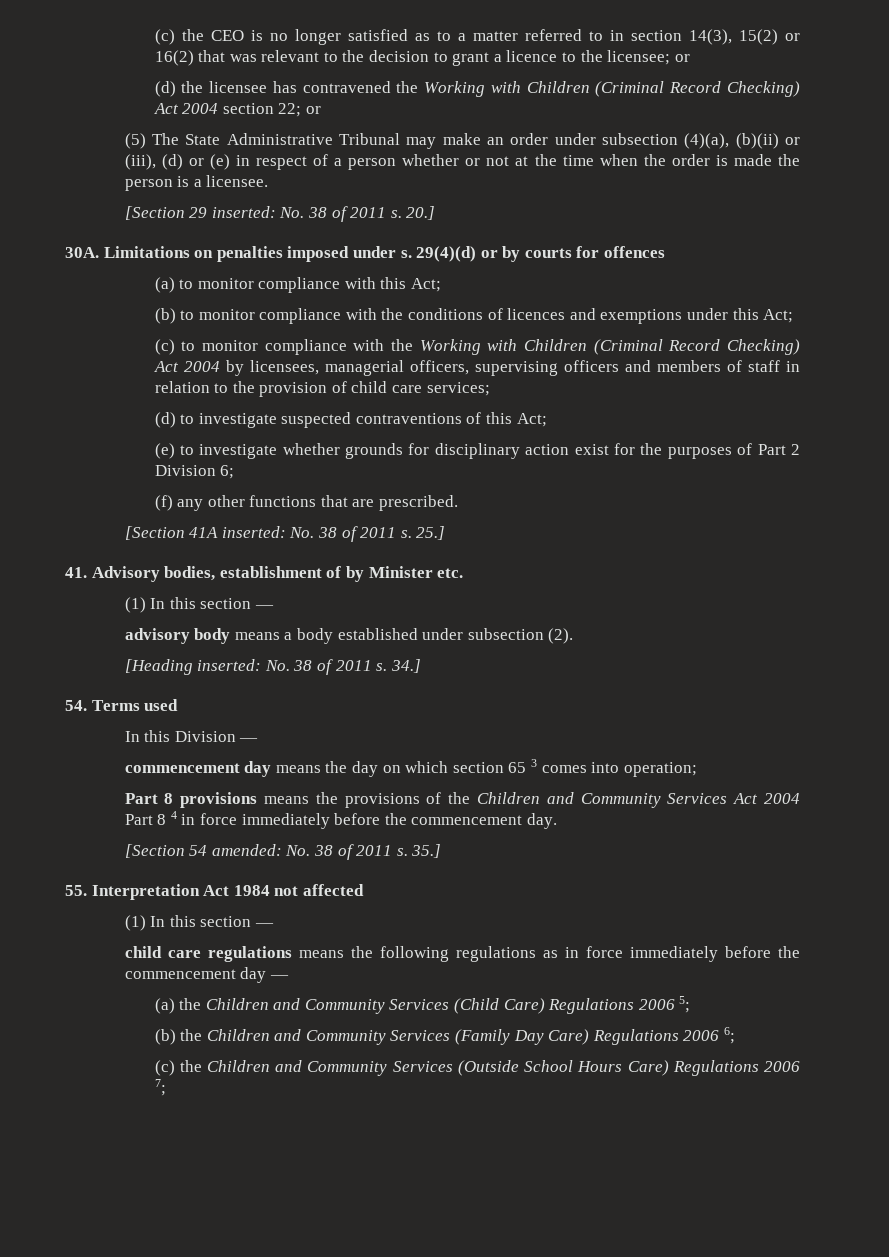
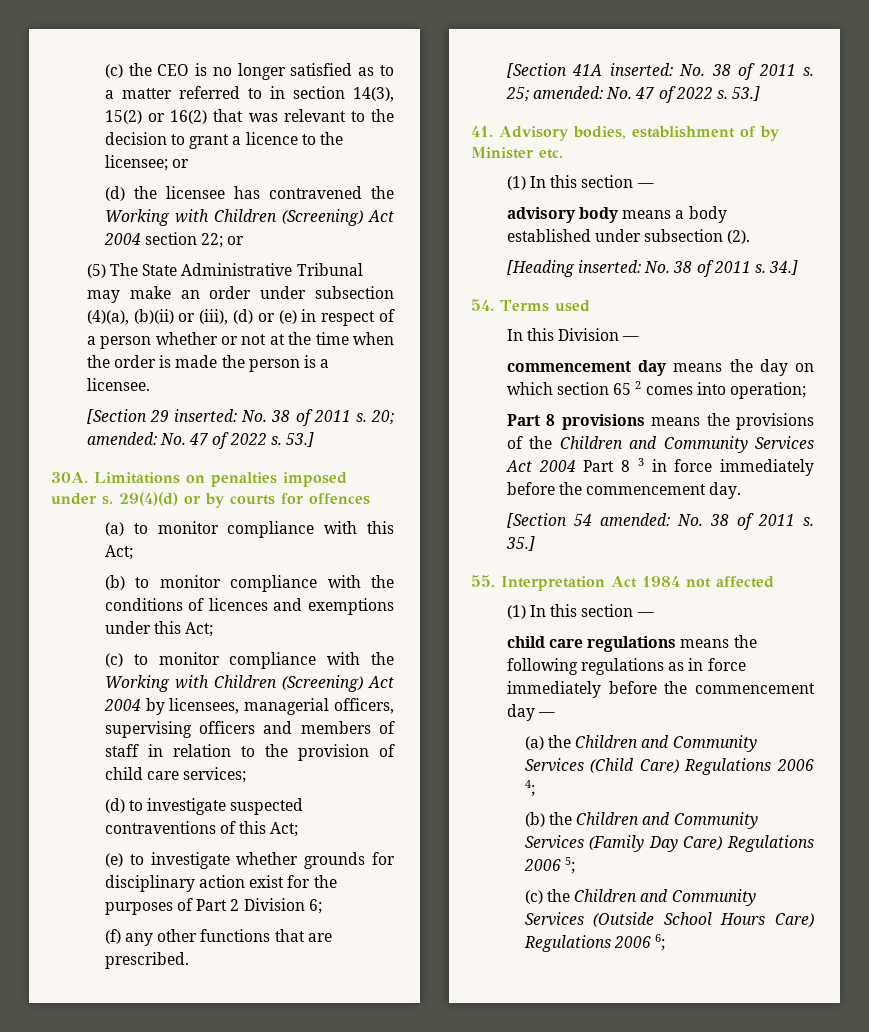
[595,81,800,97] (Criminal Record Checking) -> [281,209,363,226] (Screening)
[406,206,436,220] 20.] -> [371,410,395,425] [86,432,315,449] 20; amended: No. 47 of 2022 s. 53.]
[593,339,800,355] (Criminal Record Checking) -> [281,675,363,692] (Screening)
[416,526,446,540] 25.] -> [505,86,761,103] 25; amended: No. 47 of 2022 s. 53.]
[530,759,537,767] 3 -> [635,381,642,389] 2
[170,811,177,819] 4 -> [637,458,644,466] 3
[679,996,691,1013] 5; -> [524,780,535,797] 4;
[723,1027,735,1044] 6; -> [565,857,576,874] 5;
[154,1079,166,1096] 7; -> [655,934,666,951] 6;

